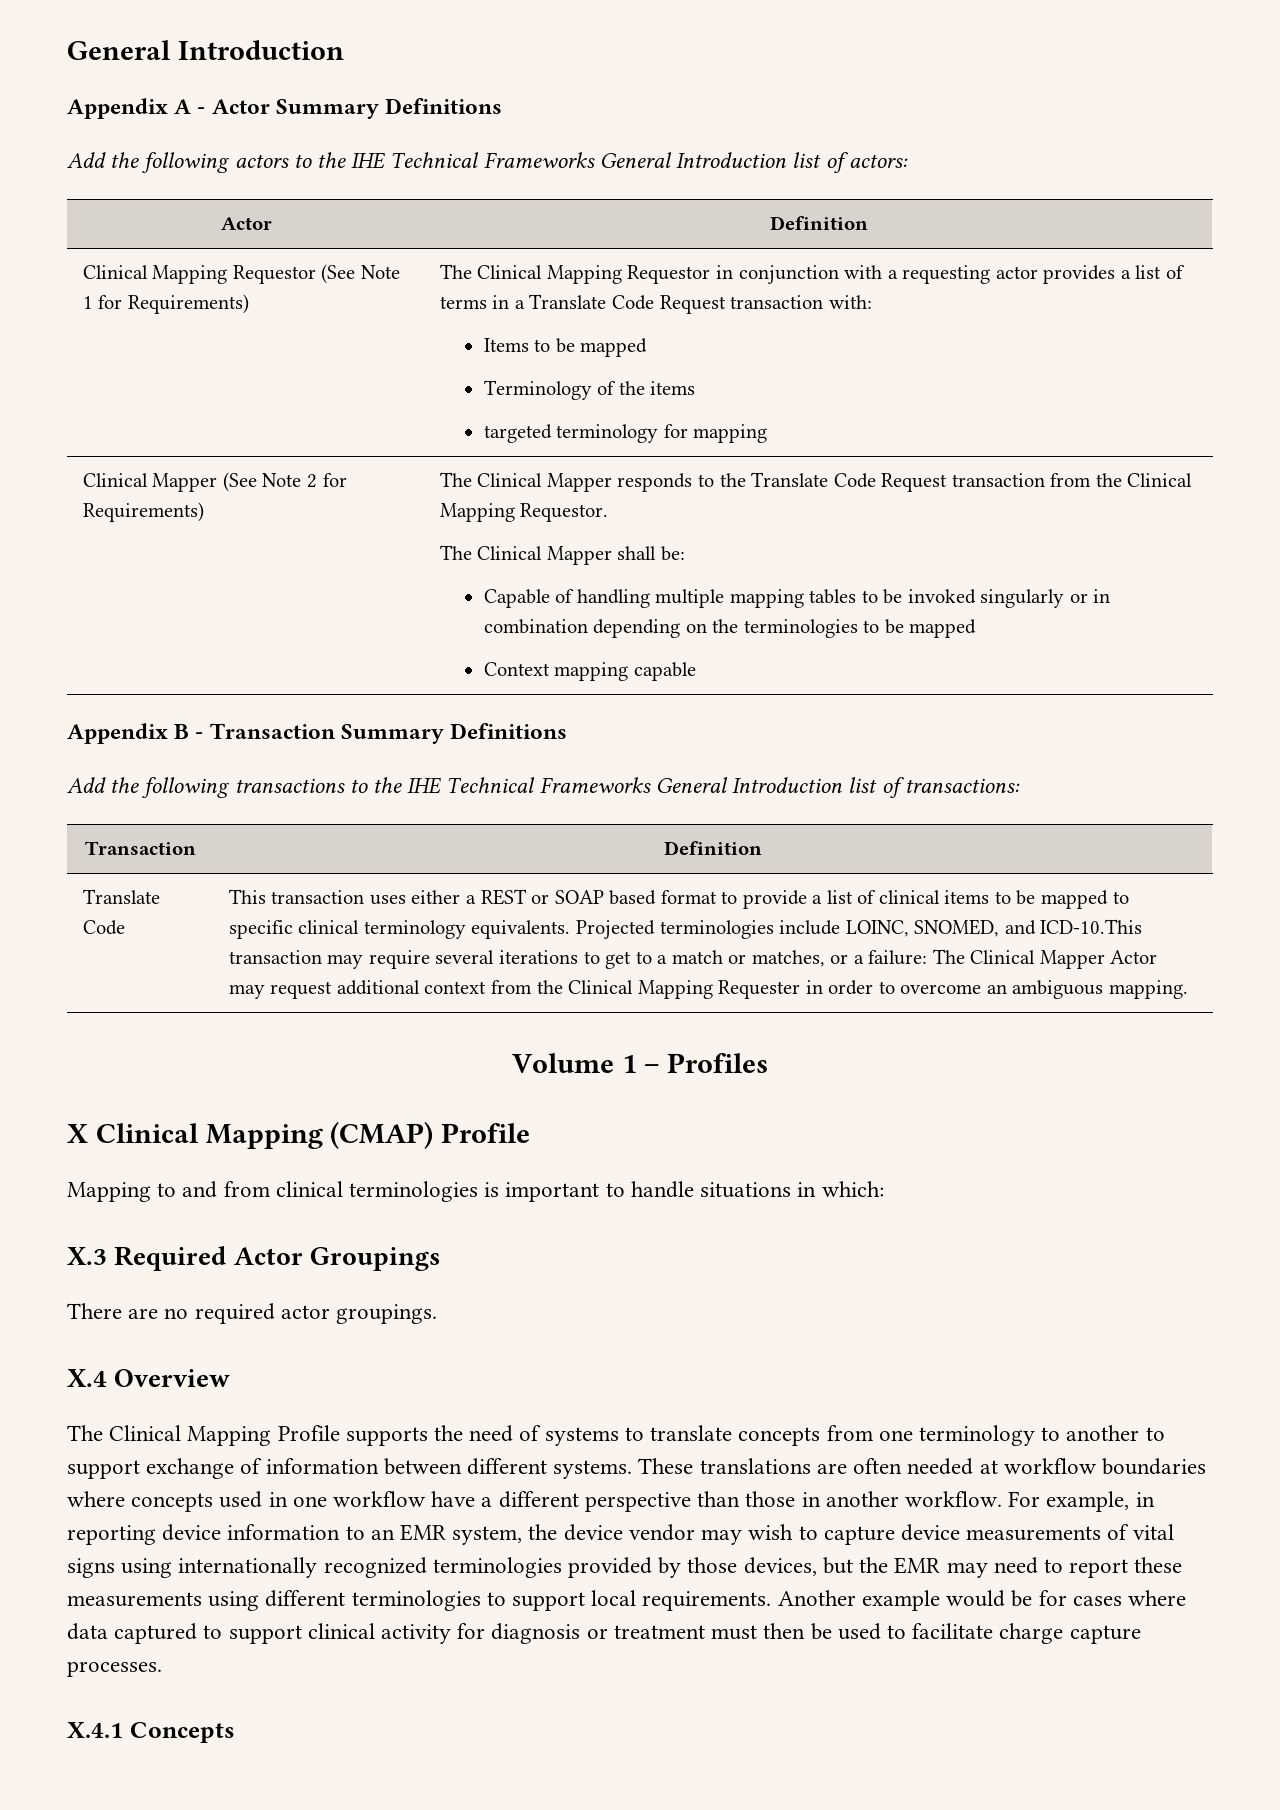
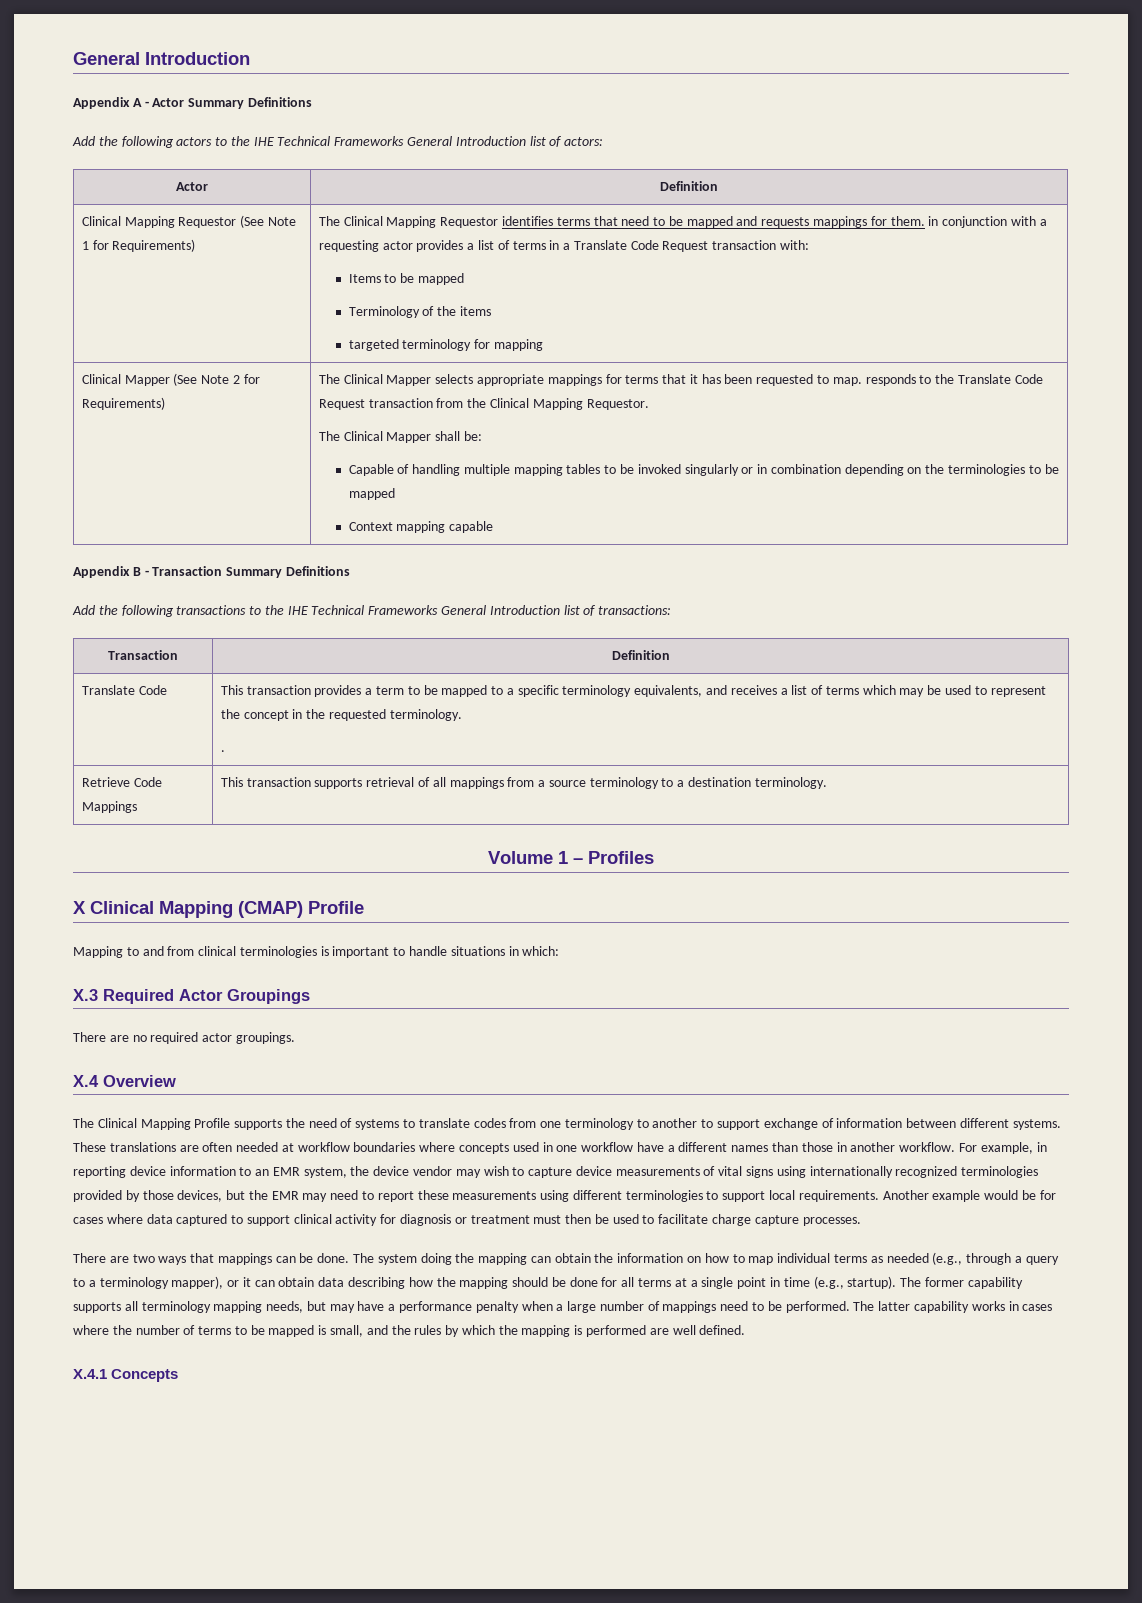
(711, 274) none -> [501,216,925,228] identifies terms that need to be mapped and requests mappings for them.
(612, 482) none -> [435,374,862,386] selects appropriate mappings for terms that it has been requested to map.
[369,889,1129,909] [228,919,1143,939] [228,949,1158,969] [228,980,1188,999] uses either a REST or SOAP based format to provide a list of clinical items to be mapped to specific clinical terminology equivalents. Projected terminologies include LOINC, SNOMED, and ICD-10.This transaction may require several iterations to get to a match or matches, or a failure: The Clinical Mapper Actor may request additional context from the Clinical Mapping Requester in order to overcome an ambiguous mapping. -> [314,685,1046,697] [220,709,462,721] [220,750,225,752] [81,777,162,787] [81,801,137,813] [220,777,827,789] provides a term to be mapped to a specific terminology equivalents, and receives a list of terms which may be used to represent the concept in the requested terminology. // . // Retrieve Code Mappings | This transaction supports retrieval of all mappings from a source terminology to a destination terminology.
[738,1427,821,1446] concepts -> [473,1118,506,1128] codes
[584,1492,691,1512] perspective -> [731,1145,769,1152] names
(162, 1669) none -> [73,1252,1059,1265] [73,1276,1023,1289] [73,1301,1053,1313] [73,1325,746,1337] // There are two ways that mappings can be done. The system doing the mapping can obtain the information on how to map individual terms as needed (e.g., through a query to a terminology mapper), or it can obtain data describing how the mapping should be done for all terms at a single point in time (e.g., startup). The former capability supports all terminology mapping needs, but may have a performance penalty when a large number of mappings need to be performed. The latter capability works in cases where the number of terms to be mapped is small, and the rules by which the mapping is performed are well defined.

